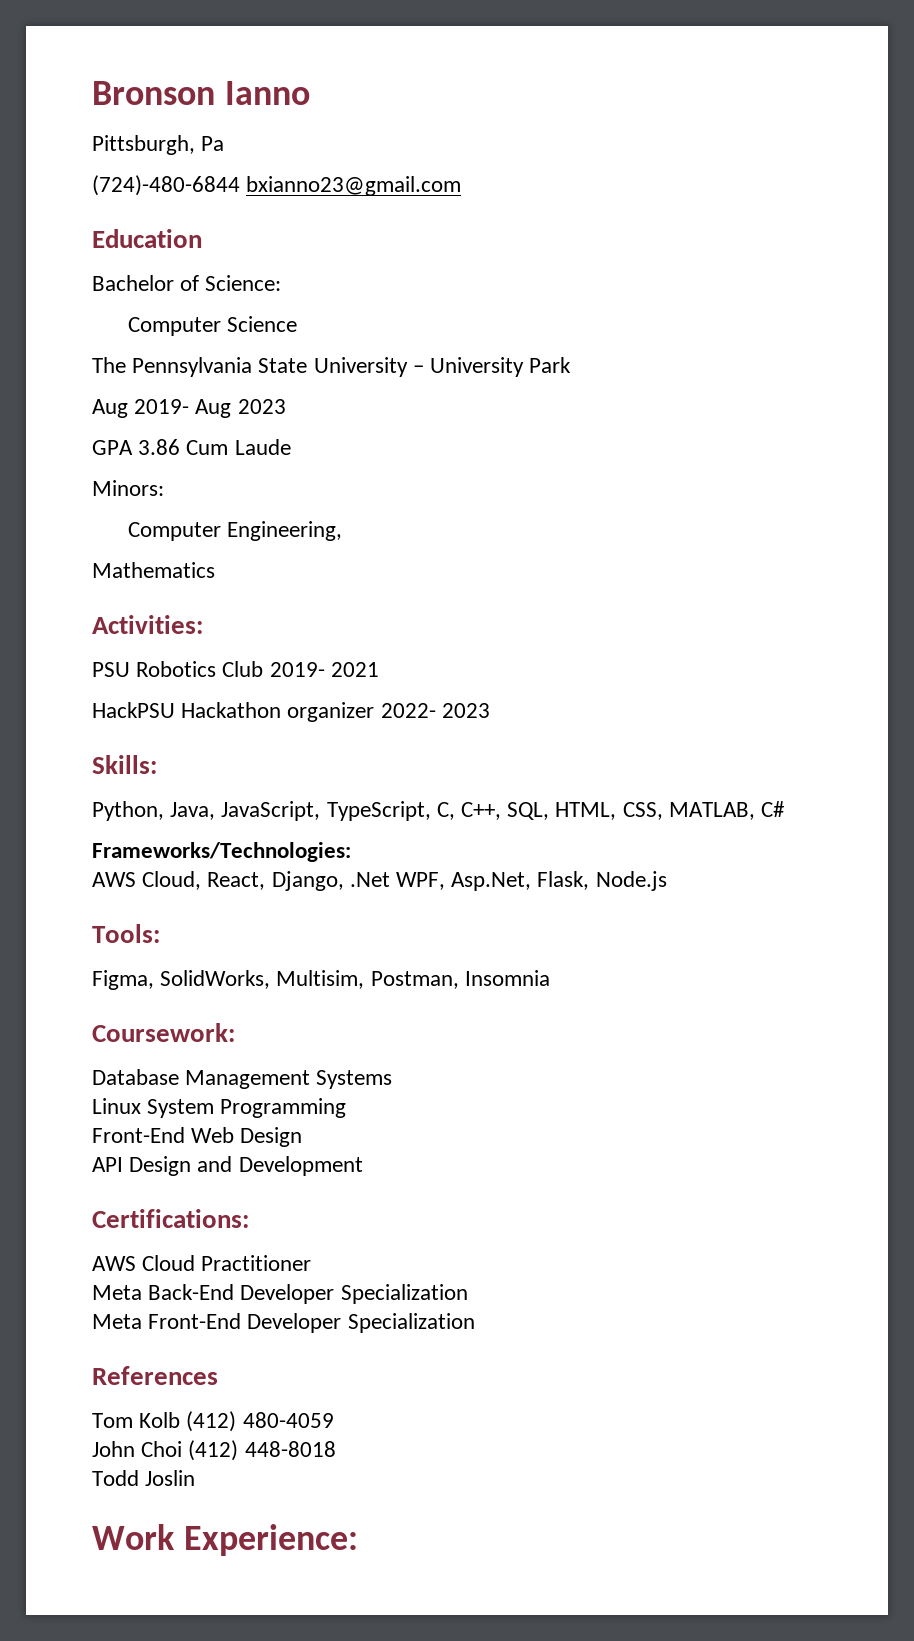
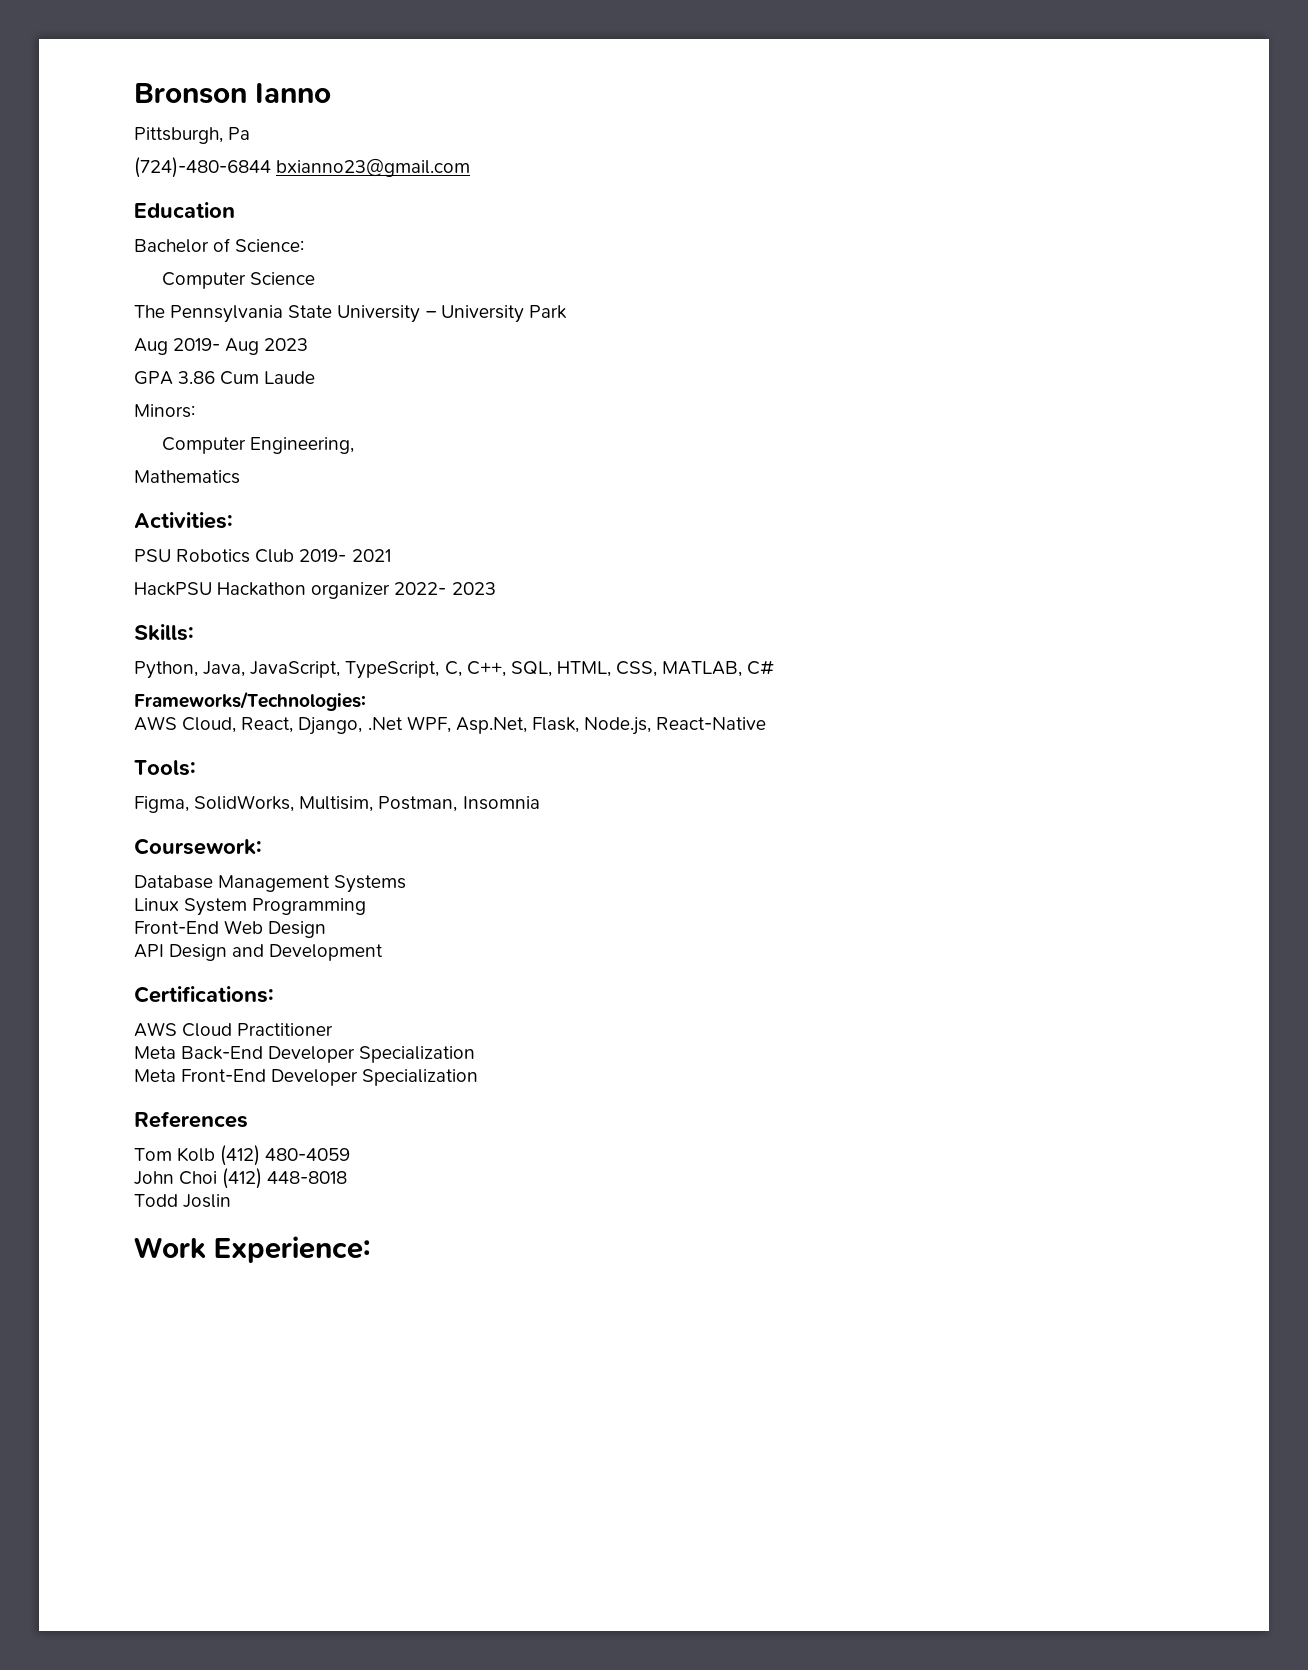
[595,871,667,891] Node.js -> [584,717,767,735] Node.js, React-Native

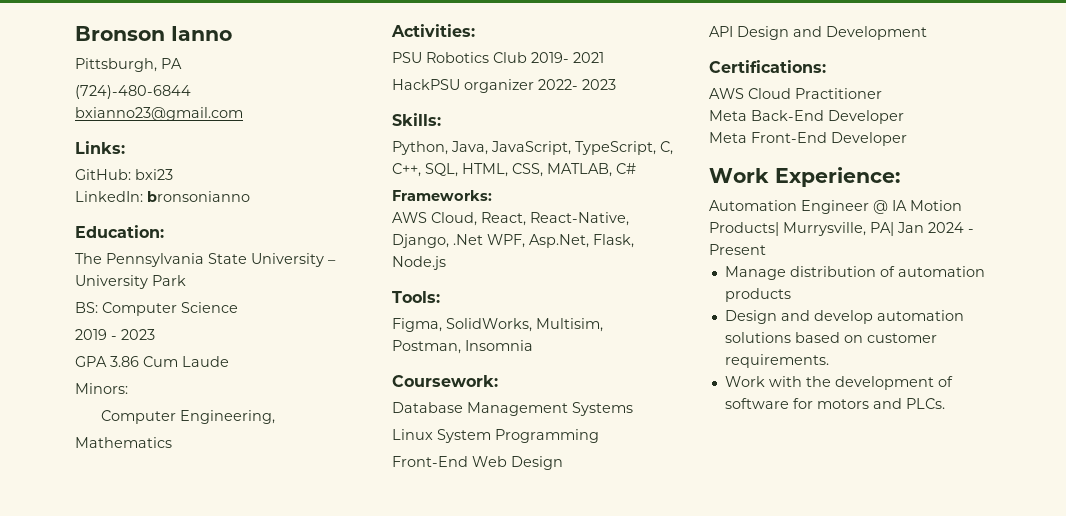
[228,127,251,140] Pa -> [161,58,182,69] PA
[134,202,235,218] [134,238,305,253] [161,272,316,289] Education // Bachelor of Science: // Computer Science -> [75,141,125,154] [75,169,173,180] [75,191,250,202] [75,225,164,238] Links: // GitHub: bxi23 // LinkedIn: bronsonianno // Education:
[134,338,260,355] Aug 2019- Aug -> [75,302,238,316] [75,329,117,340] BS: Computer Science // 2019 -
[217,582,307,596] Hackathon -> (460, 84) none
[134,691,366,711] Frameworks/Technologies: -> [392,190,492,201] Frameworks:
(294, 725) none -> [530,212,629,226] React-Native,
[584,717,767,735] Node.js, React-Native -> [392,256,446,270] Node.js
[359,1046,476,1063] Specialization -> (904, 117) none
[362,1069,479,1086] [134,1111,248,1128] [134,1145,351,1166] [134,1168,348,1189] [134,1194,232,1208] [134,1236,371,1263] Specialization // References // Tom Kolb (412) 480-4059 // John Choi (412) 448-8018 // Todd Joslin // Work Experience: -> [709,167,900,187] [709,200,962,214] [709,222,974,236] [709,244,766,255] [724,266,985,280] [724,288,791,302] [724,310,964,324] [724,332,937,343] [724,354,829,368] [724,376,953,390] [724,398,945,409] // Work Experience: // Automation Engineer @ IA Motion Products| Murrysville, PA| Jan 2024 - Present // Manage distribution of automation products // Design and develop automation solutions based on customer requirements. // Work with the development of software for motors and PLCs.

